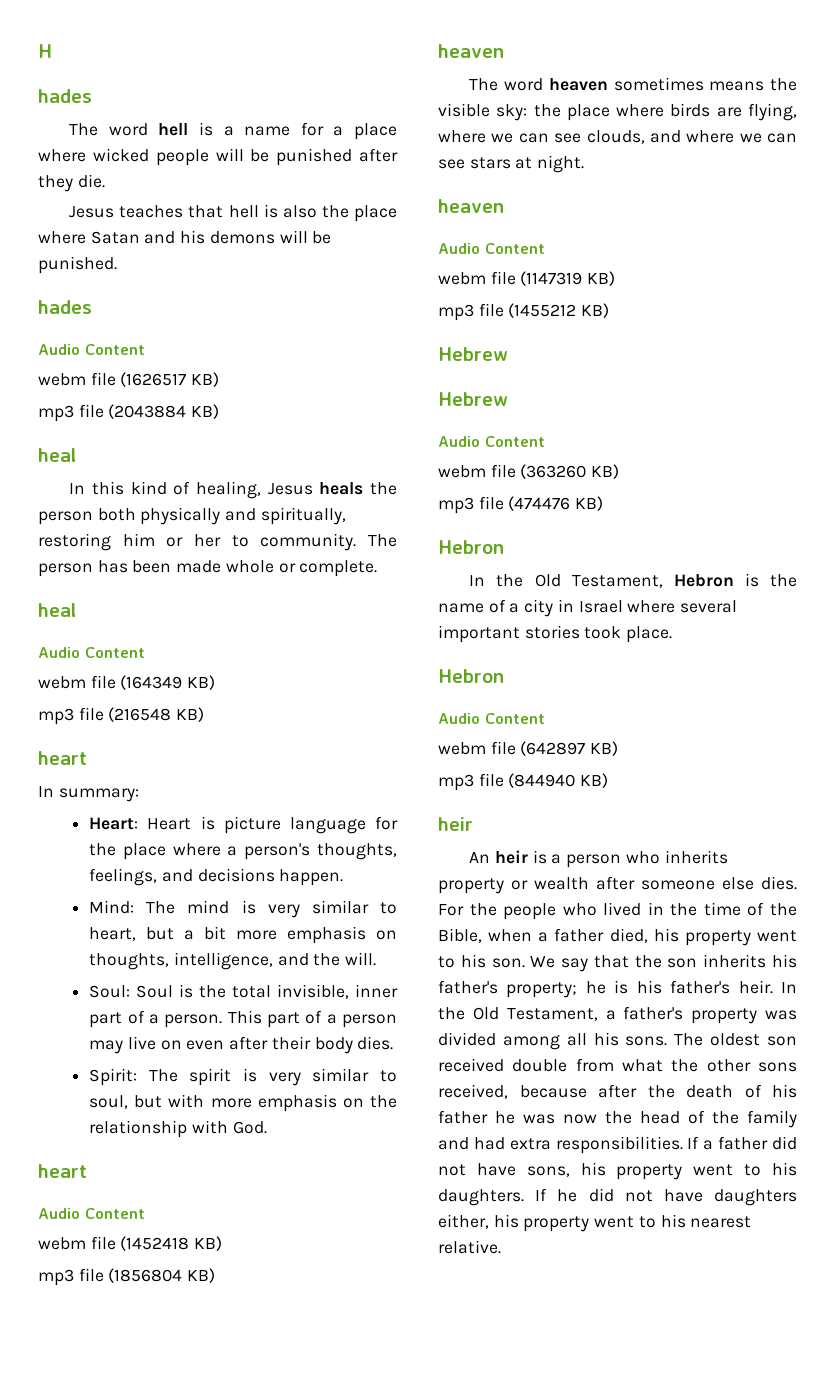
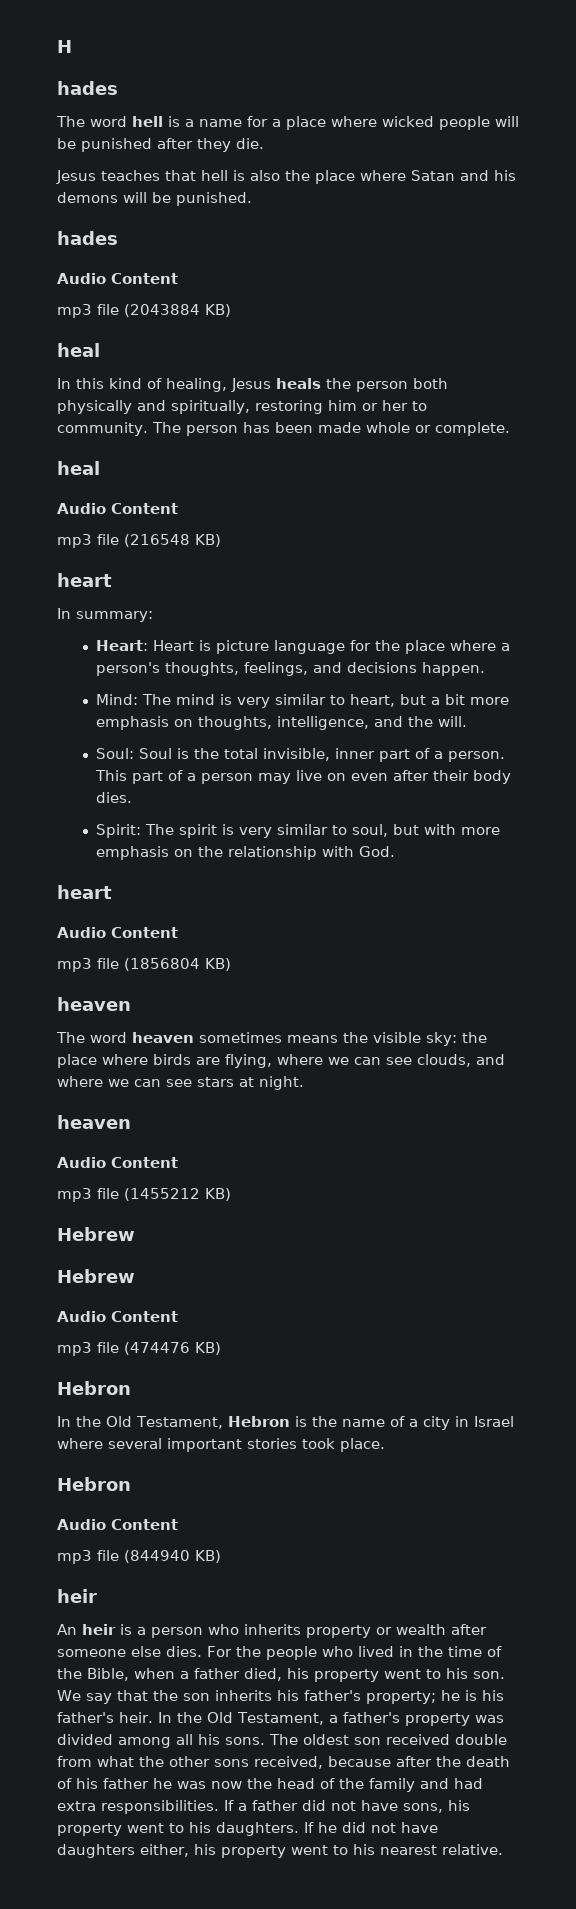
[38,372,220,387] // webm file (1626517 KB) -> (178, 278) none
[38,675,216,690] // webm file (164349 KB) -> (178, 508) none
[38,1236,223,1251] // webm file (1452418 KB) -> (178, 932) none
[438,271,616,286] // webm file (1147319 KB) -> (178, 1162) none
[438,464,620,479] // webm file (363260 KB) -> (178, 1316) none
[438,741,619,756] // webm file (642897 KB) -> (178, 1524) none

